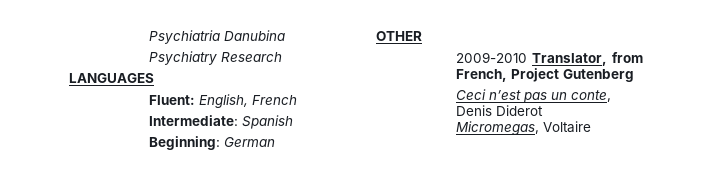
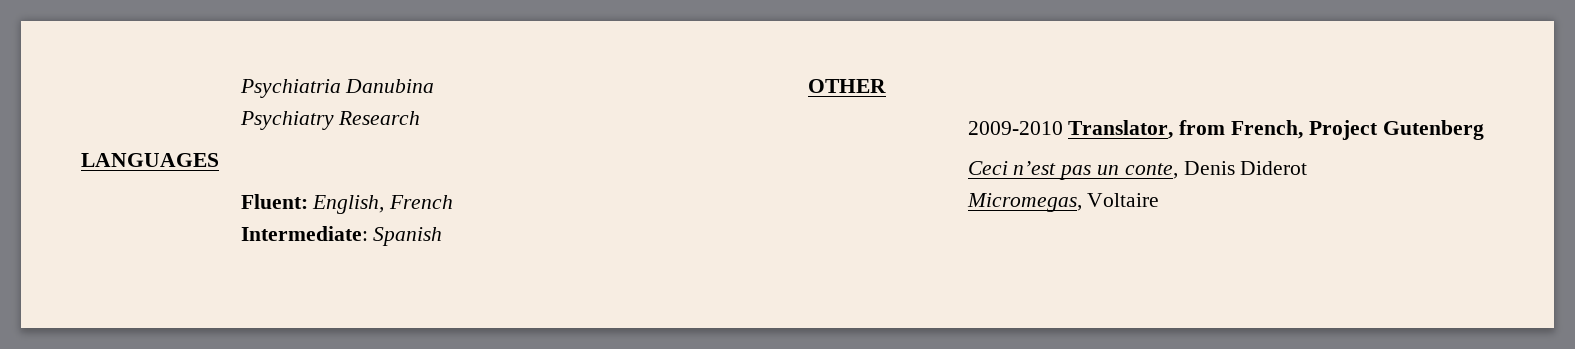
[149,136,276,150] // Beginning: German -> (443, 236) none

